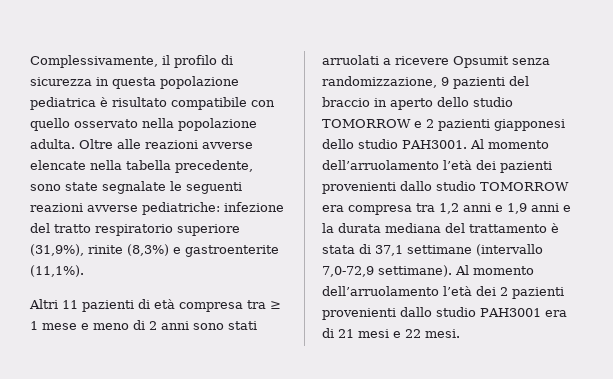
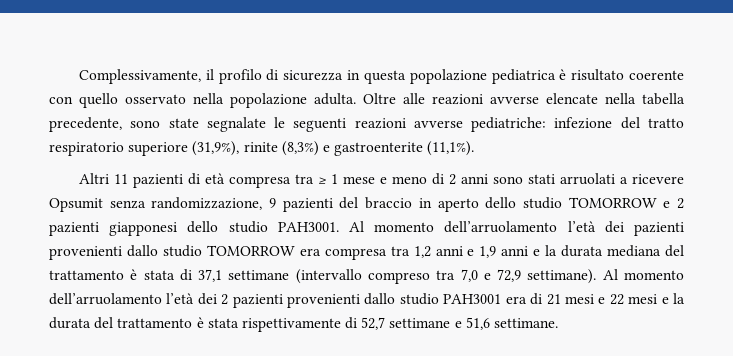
[171,97,247,110] compatibile -> [628,70,684,80] coerente
[322,266,374,277] 7,0-72,9 -> [367,269,522,284] compreso tra 7,0 e 72,9
[425,329,460,338] mesi. -> [628,293,685,304] [49,317,559,332] mesi e la durata del trattamento è stata rispettivamente di 52,7 settimane e 51,6 settimane.

